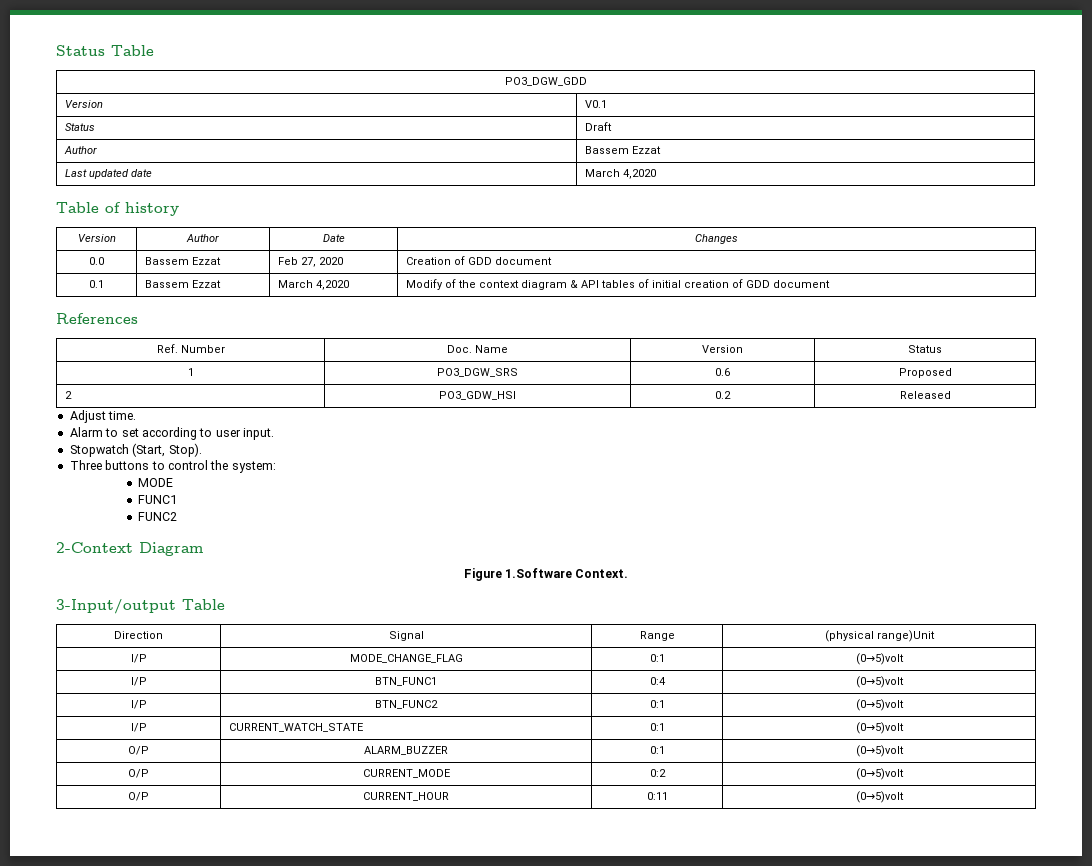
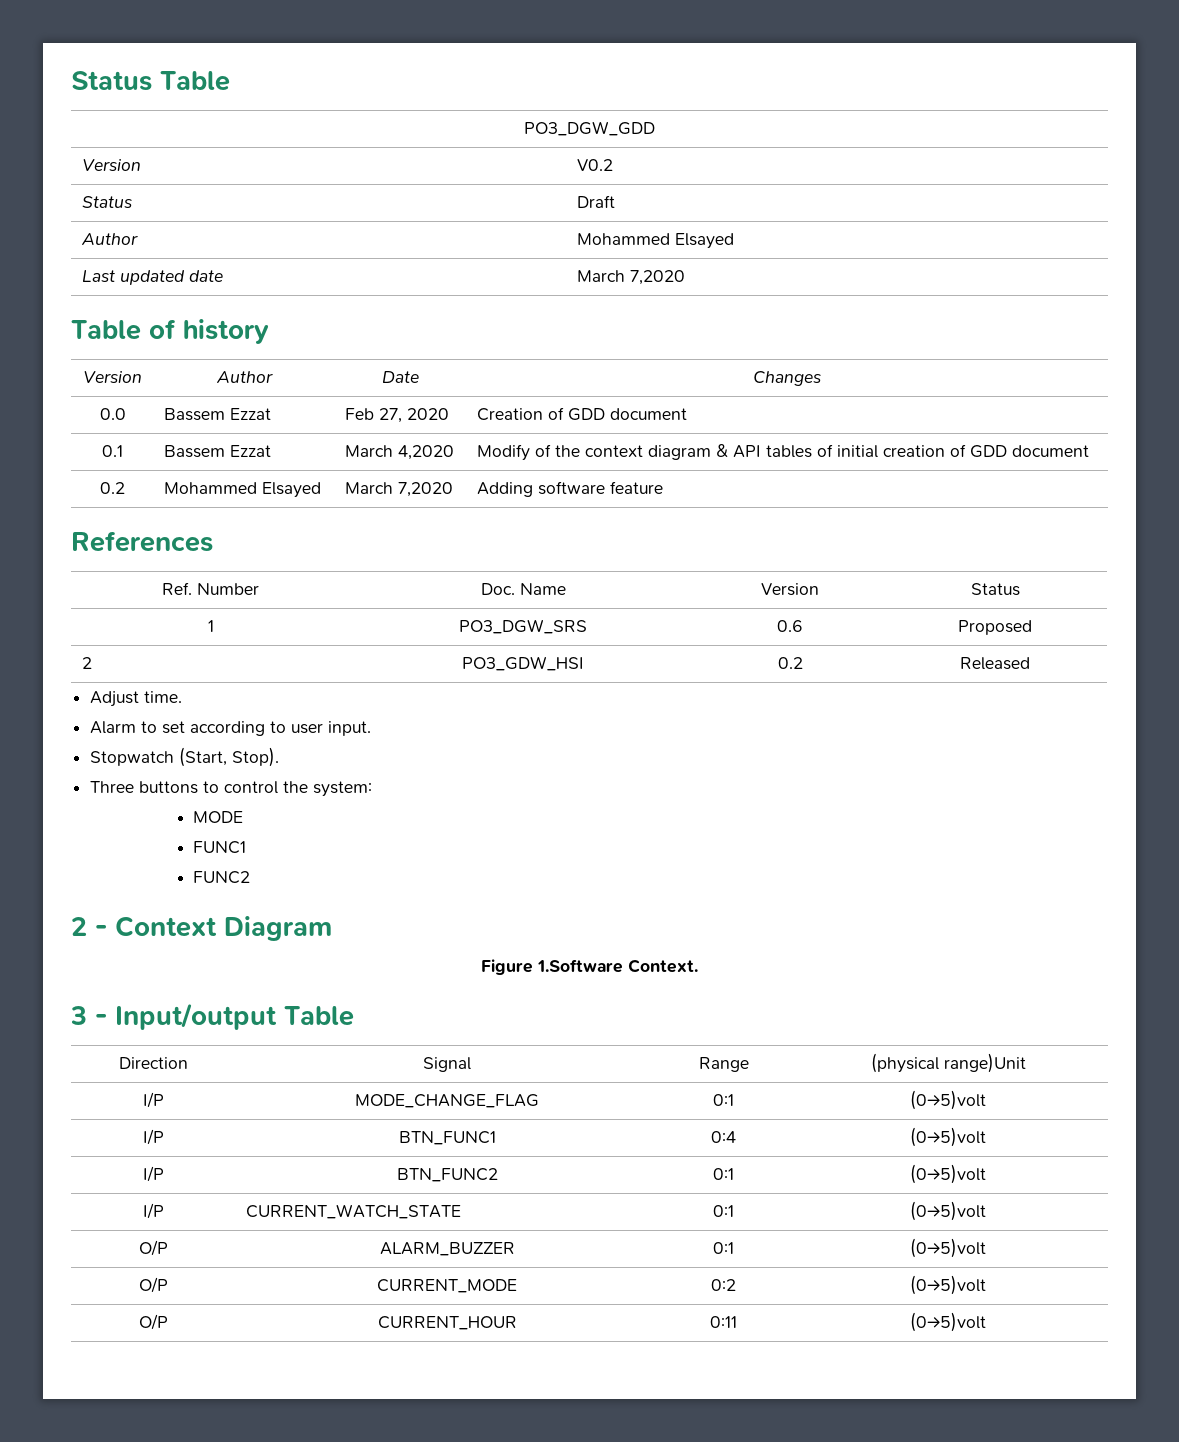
[585,100,608,108] V0.1 -> [577,159,614,171] V0.2
[585,146,662,154] Bassem Ezzat -> [577,233,735,249] Mohammed Elsayed
[623,169,657,179] 4,2020 -> [630,270,686,285] 7,2020
(831, 284) none -> [100,482,125,494] [164,482,322,498] [345,482,454,497] [477,481,664,497] // 0.2 | Mohammed Elsayed | March 7,2020 | Adding software feature
[56,542,133,553] 2-Context -> [71,916,217,937] 2 - Context
[56,599,176,614] 3-Input/output -> [70,1003,277,1030] 3 - Input/output

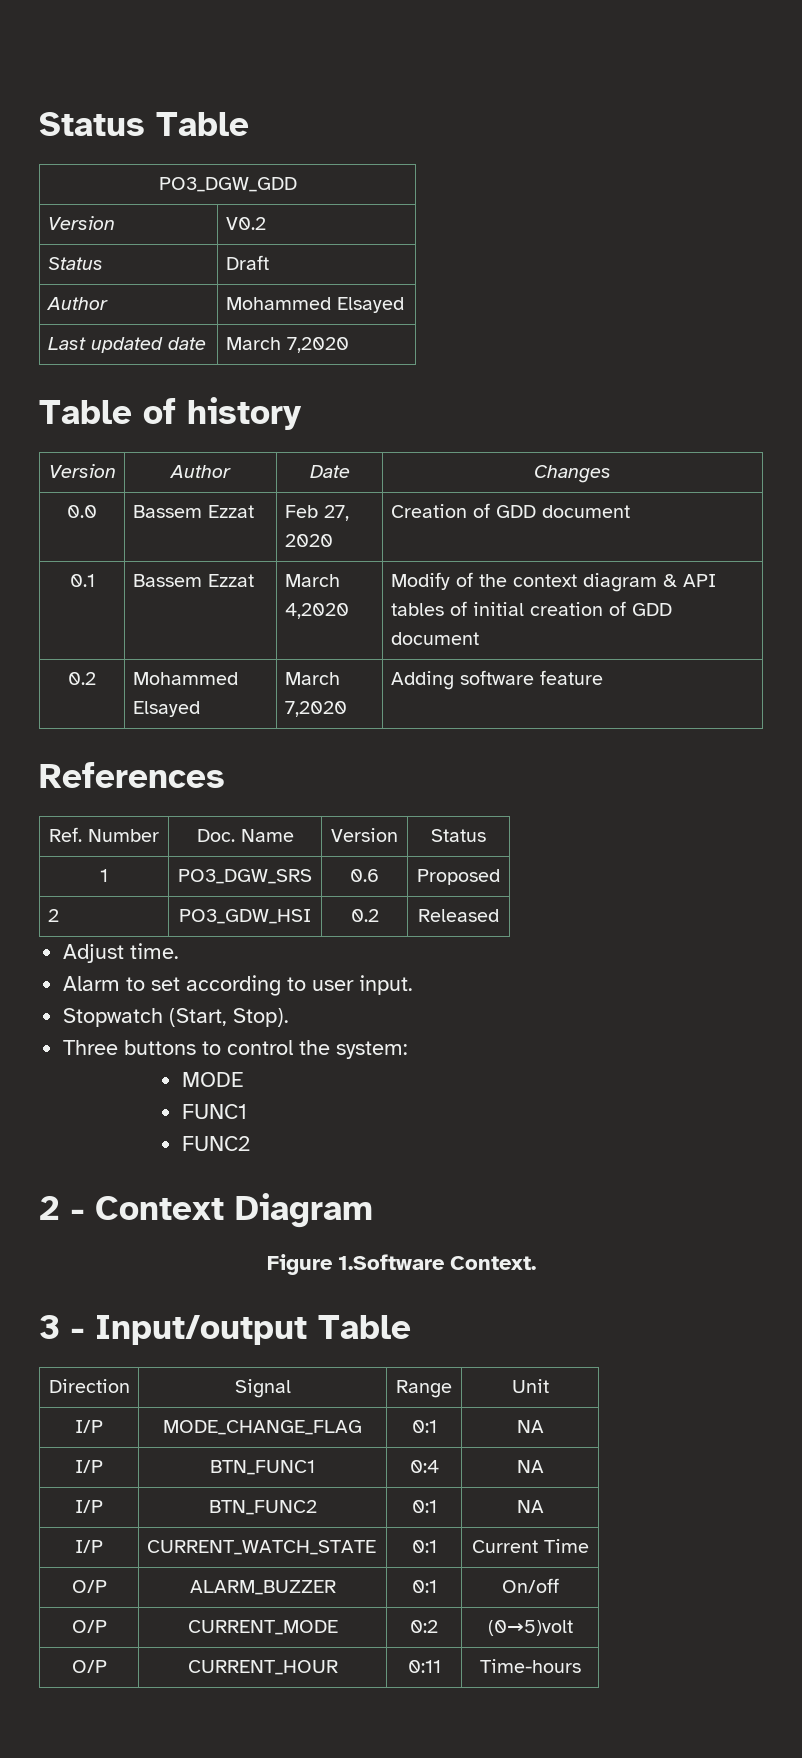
[870,1053,1026,1073] (physical range)Unit -> [511,1379,549,1393] Unit
[910,1090,986,1110] (0→5)volt -> [516,1420,544,1433] NA
[910,1127,986,1147] (0→5)volt -> [516,1460,544,1473] NA
[910,1164,986,1184] (0→5)volt -> [516,1500,544,1513] NA
[910,1201,986,1221] (0→5)volt -> [471,1539,589,1553] Current Time
[910,1238,986,1258] (0→5)volt -> [501,1578,559,1593] On/off
[910,1312,986,1332] (0→5)volt -> [479,1659,581,1673] Time-hours

